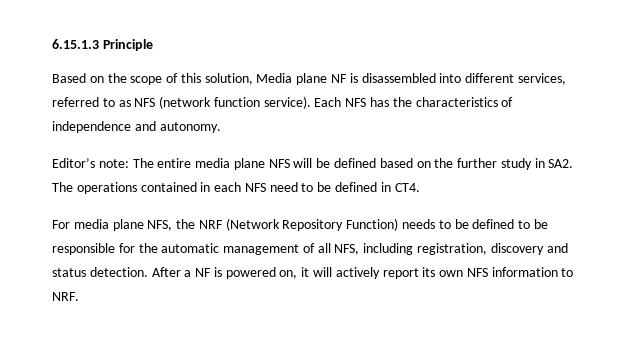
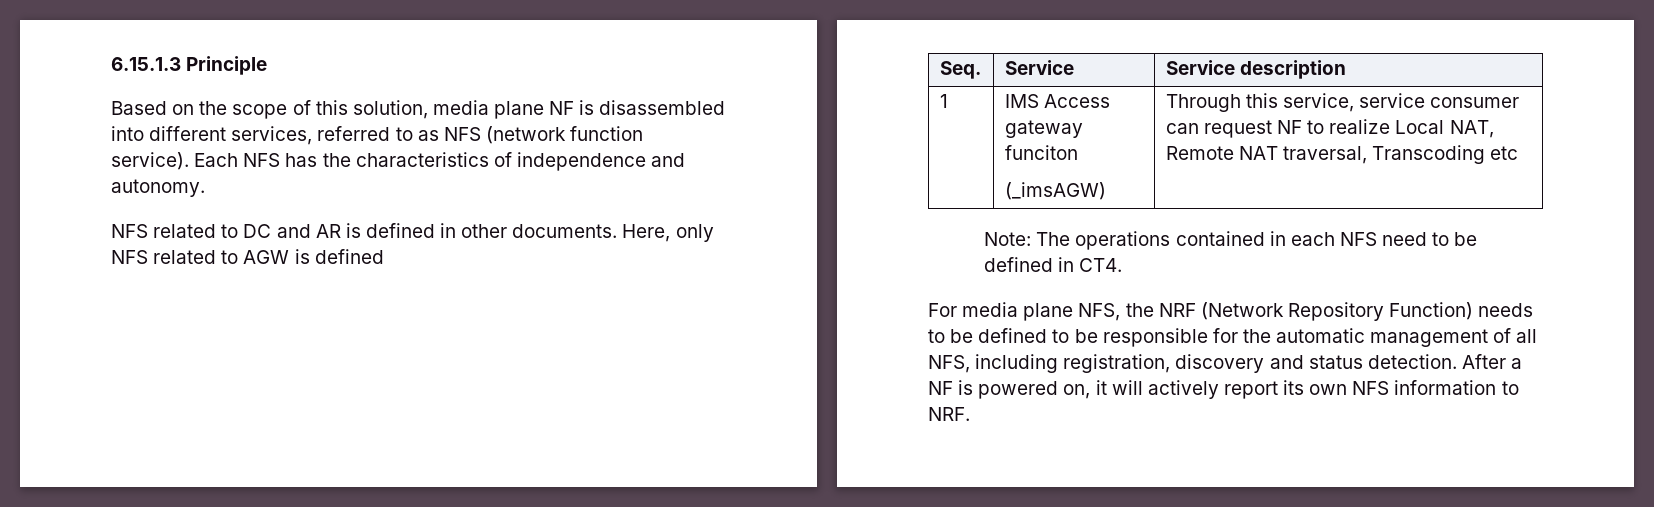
[256,73,293,83] Media -> [432,100,489,115] media
[52,158,574,170] Editor’s note: The entire media plane NFS will be defined based on the further study in SA2. -> [111,223,714,242] [111,249,384,264] [939,61,981,79] [1004,60,1074,75] [1165,60,1346,79] [939,94,948,108] [1004,94,1110,108] [1004,120,1083,138] [1004,145,1078,160] [1004,182,1106,200] [1165,93,1520,112] [1165,119,1494,138] [1165,145,1519,164] [984,232,1032,246] NFS related to DC and AR is defined in other documents. Here, only NFS related to AGW is defined // Seq. | Service | Service description // 1 | IMS Access gateway funciton // (_imsAGW) | Through this service, service consumer can request NF to realize Local NAT, Remote NAT traversal, Transcoding etc // Note:

